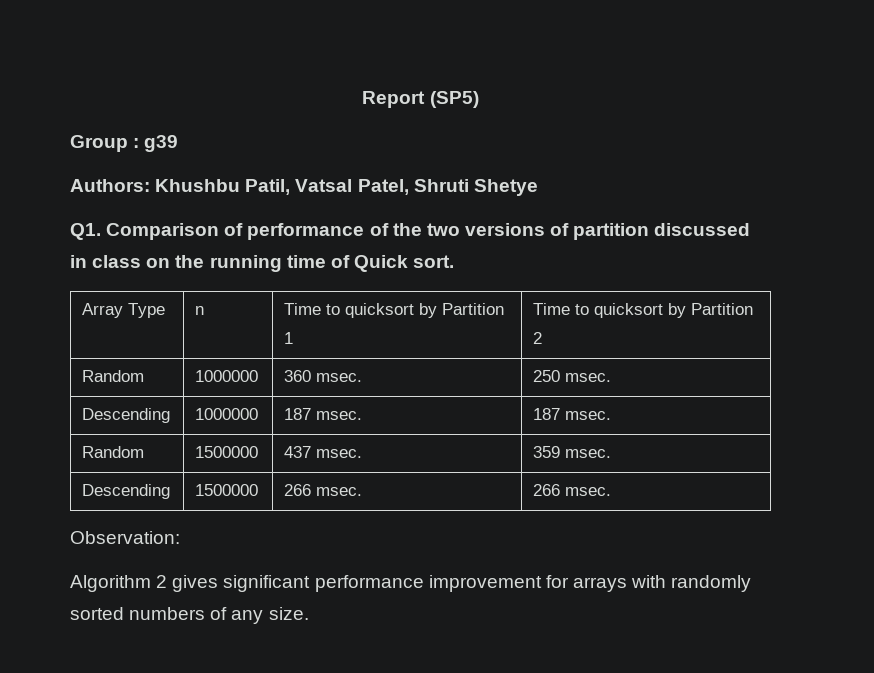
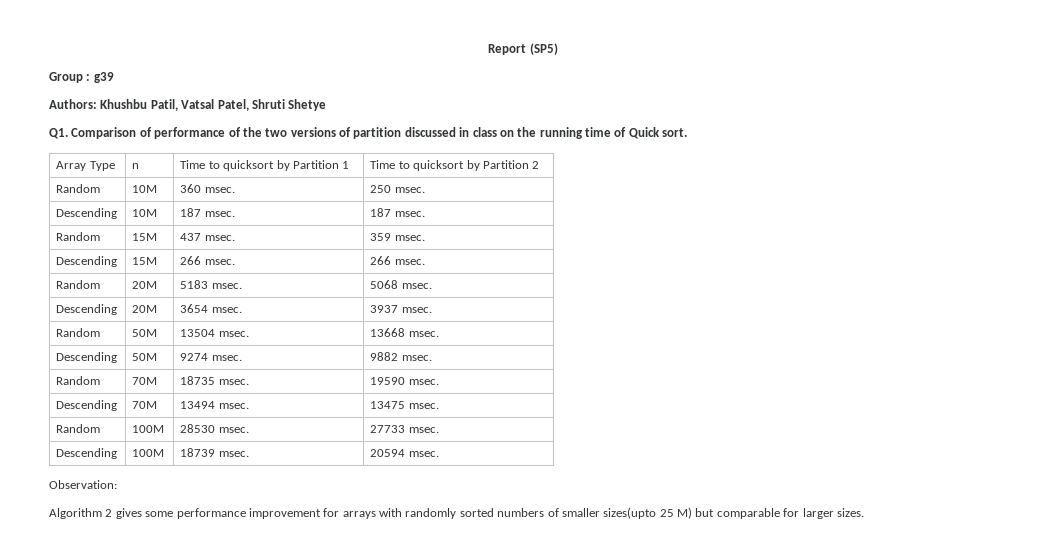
[195,370,259,382] 1000000 -> [132,185,158,193] 10M
[195,408,259,420] 1000000 -> [132,209,158,217] 10M
[195,446,259,458] 1500000 -> [132,233,158,241] 15M
[195,484,259,496] 1500000 -> [132,257,158,265] 15M
(612, 491) none -> [56,280,101,289] [132,281,158,289] [180,280,242,289] [370,280,432,289] [56,304,118,315] [132,305,158,313] [180,304,242,313] [370,305,432,313] [56,328,101,337] [132,329,158,337] [180,329,249,337] [370,328,439,337] [56,352,118,363] [132,353,158,361] [180,353,242,361] [370,352,432,361] [56,376,101,385] [132,377,158,385] [180,376,249,385] [370,377,439,385] [56,400,118,411] [132,401,158,409] [180,401,249,409] [370,401,439,409] [56,424,101,433] [132,425,165,433] [180,424,249,433] [370,425,439,433] [56,448,118,459] [132,449,165,457] [180,448,249,457] [370,449,439,457] // Random | 20M | 5183 msec. | 5068 msec. // Descending | 20M | 3654 msec. | 3937 msec. // Random | 50M | 13504 msec. | 13668 msec. // Descending | 50M | 9274 msec. | 9882 msec. // Random | 70M | 18735 msec. | 19590 msec. // Descending | 70M | 13494 msec. | 13475 msec. // Random | 100M | 28530 msec. | 27733 msec. // Descending | 100M | 18739 msec. | 20594 msec.
[223,575,311,592] significant -> [145,511,174,517] some
[231,607,309,624] any size. -> [561,507,864,519] smaller sizes(upto 25 M) but comparable for larger sizes.

